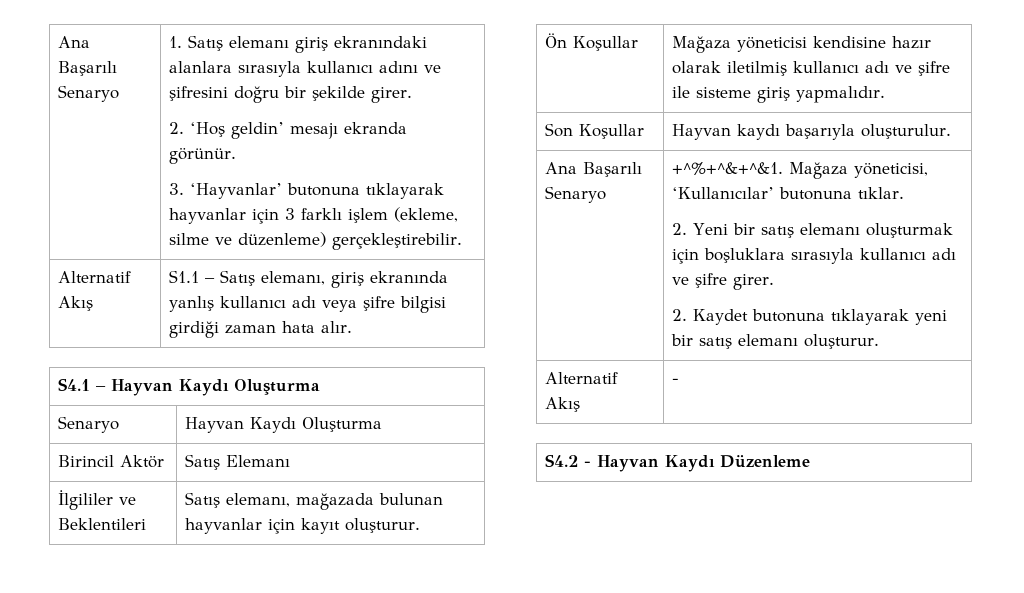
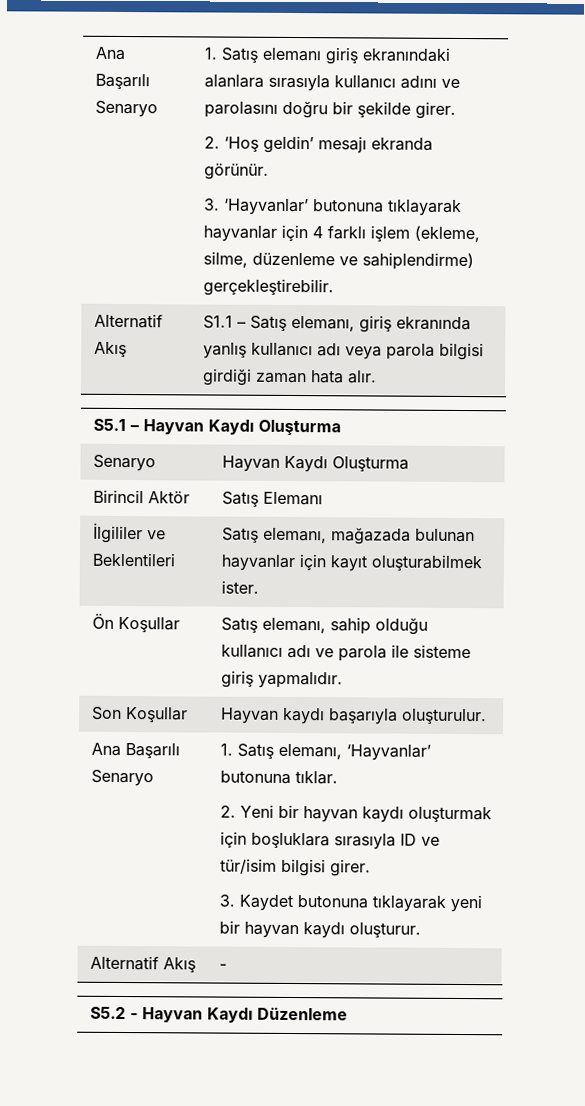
[169,86,229,101] şifresini -> [203,101,278,118] parolasını
[285,208,296,220] 3 -> [311,226,323,239] 4
[169,232,327,247] silme ve düzenleme) -> [202,251,474,271] silme, düzenleme ve sahiplendirme)
[363,296,396,311] şifre -> [385,343,435,360] parola
[58,378,91,391] S4.1 -> [92,418,126,432] S5.1
[345,518,421,533] oluşturur. -> [370,554,482,572] [220,580,259,594] oluşturabilmek ister.
[672,36,932,53] [672,61,951,76] Mağaza yöneticisi kendisine hazır olarak iletilmiş kullanıcı adı ve şifre -> [220,617,428,635] [220,644,387,662] Satış elemanı, sahip olduğu kullanıcı adı ve parola
[672,162,929,179] [672,187,775,199] +^%+^&+^&1. Mağaza yöneticisi, ‘Kullanıcılar’ -> [219,743,431,761] 1. Satış elemanı, ‘Hayvanlar’
[761,223,861,238] satış elemanı -> [302,806,404,823] hayvan kaydı
[860,248,957,260] [672,273,775,290] [672,309,688,321] kullanıcı adı ve şifre girer. // 2. -> [399,833,440,846] [219,858,371,877] [218,894,235,907] ID ve tür/isim bilgisi girer. // 3.
[699,334,799,349] satış elemanı -> [243,921,345,939] hayvan kaydı
[545,454,579,467] S4.2 -> [89,1006,126,1020] S5.2

